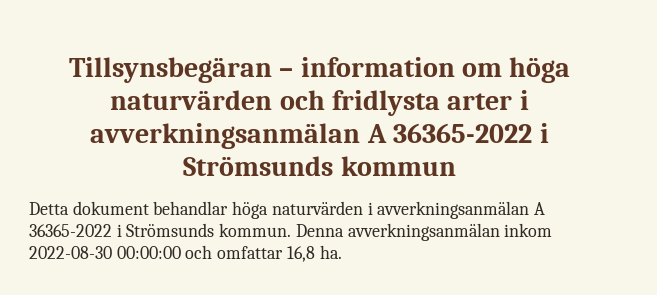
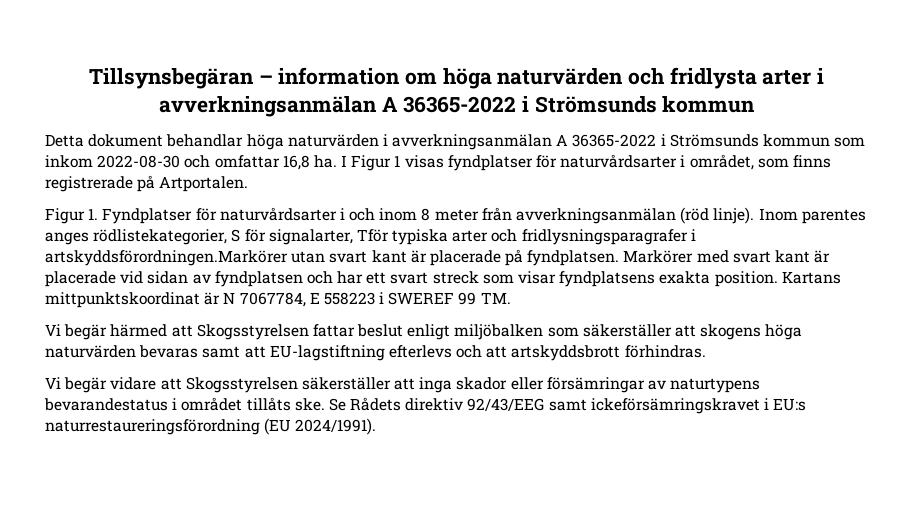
[219,223,500,241] kommun. Denna avverkningsanmälan -> [763,134,866,147] kommun som
[116,246,181,259] 00:00:00 -> (181, 161) none
(342, 252) none -> [341,154,831,171] [45,175,249,192] [45,207,866,224] [45,229,696,245] [45,249,831,266] [45,271,841,287] [45,292,511,308] [45,324,803,340] [45,345,706,361] [45,377,761,393] [44,397,807,414] [45,418,377,435] I Figur 1 visas fyndplatser för naturvårdsarter i området, som finns registrerade på Artportalen. // Figur 1. Fyndplatser för naturvårdsarter i och inom 8 meter från avverkningsanmälan (röd linje). Inom parentes anges rödlistekategorier, S för signalarter, Tför typiska arter och fridlysningsparagrafer i artskyddsförordningen.Markörer utan svart kant är placerade på fyndplatsen. Markörer med svart kant är placerade vid sidan av fyndplatsen och har ett svart streck som visar fyndplatsens exakta position. Kartans mittpunktskoordinat är N 7067784, E 558223 i SWEREF 99 TM. // Vi begär härmed att Skogsstyrelsen fattar beslut enligt miljöbalken som säkerställer att skogens höga naturvärden bevaras samt att EU-lagstiftning efterlevs och att artskyddsbrott förhindras. // Vi begär vidare att Skogsstyrelsen säkerställer att inga skador eller försämringar av naturtypens bevarandestatus i området tillåts ske. Se Rådets direktiv 92/43/EEG samt ickeförsämringskravet i EU:s naturrestaureringsförordning (EU 2024/1991).

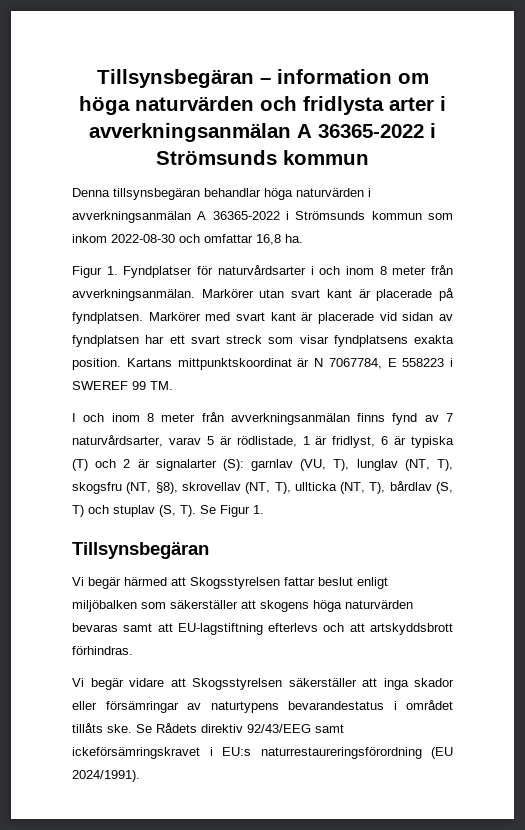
[45,134,164,147] Detta dokument -> [72,188,200,200] Denna tillsynsbegäran
[341,154,831,171] [45,175,249,192] I Figur 1 visas fyndplatser för naturvårdsarter i området, som finns registrerade på Artportalen. -> (303, 238) none
[516,207,866,224] [45,229,696,245] [45,250,288,266] avverkningsanmälan (röd linje). Inom parentes anges rödlistekategorier, S för signalarter, Tför typiska arter och fridlysningsparagrafer i artskyddsförordningen.Markörer -> [72,289,254,301] avverkningsanmälan. Markörer
[306,271,333,284] och -> (139, 341) none
(511, 298) none -> [72,412,454,425] [72,435,454,448] [72,459,454,471] [72,481,454,494] [72,505,264,517] [72,542,209,559] // I och inom 8 meter från avverkningsanmälan finns fynd av 7 naturvårdsarter, varav 5 är rödlistade, 1 är fridlyst, 6 är typiska (T) och 2 är signalarter (S): garnlav (VU, T), lunglav (NT, T), skogsfru (NT, §8), skrovellav (NT, T), ullticka (NT, T), bårdlav (S, T) och stuplav (S, T). Se Figur 1. // Tillsynsbegäran

